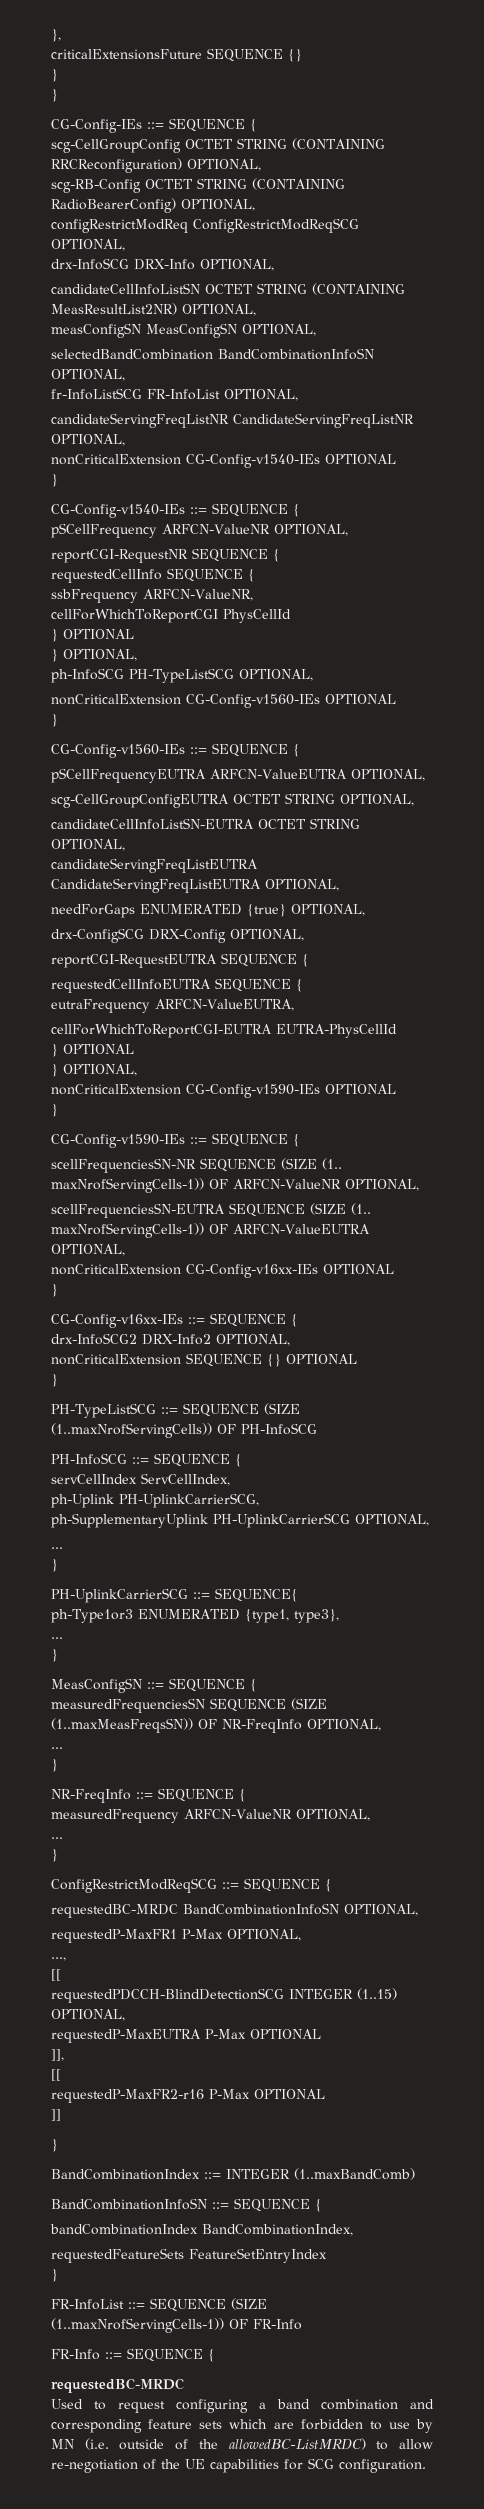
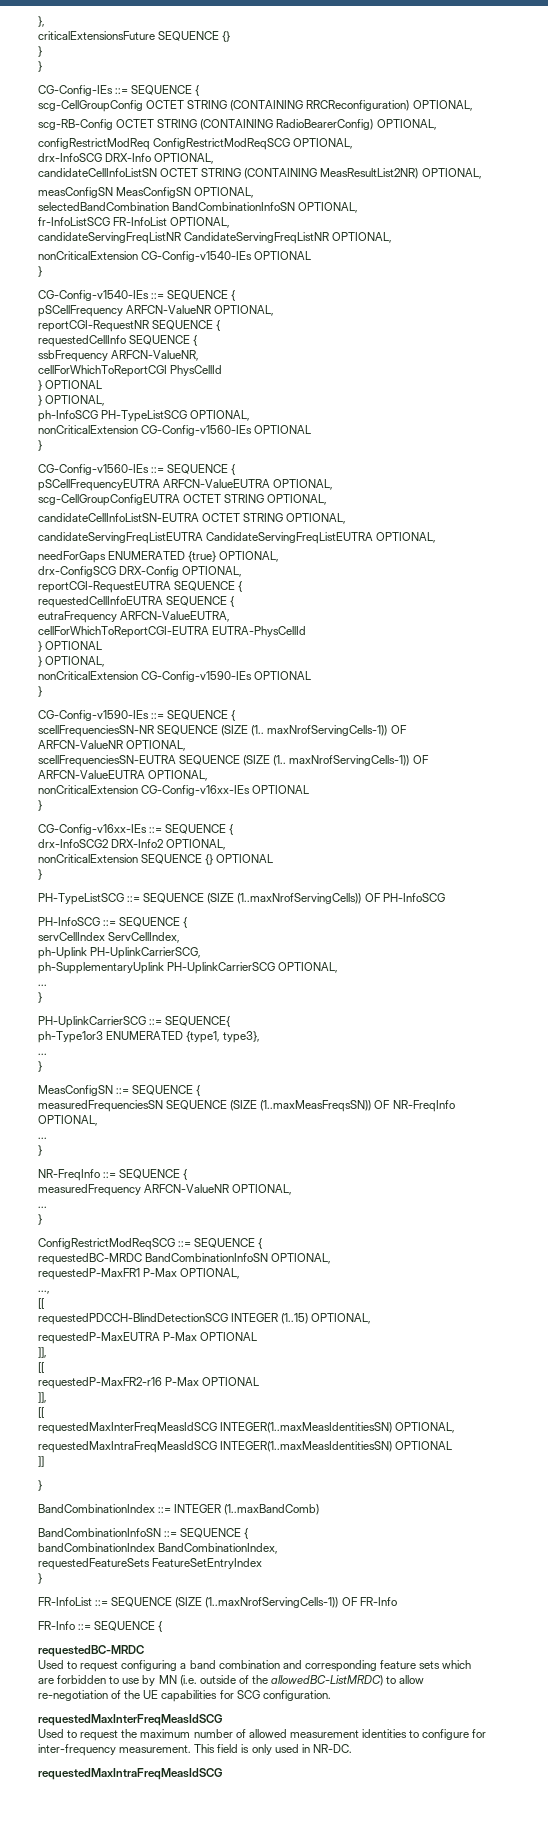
(325, 2094) none -> [38,1392,47,1403] [38,1407,44,1418] [38,1422,456,1434] [38,1441,453,1453] // ]], // [[ // requestedMaxInterFreqMeasIdSCG INTEGER(1..maxMeasIdentitiesSN) OPTIONAL, // requestedMaxIntraFreqMeasIdSCG INTEGER(1..maxMeasIdentitiesSN) OPTIONAL
(426, 2466) none -> [38,1714,222,1726] [38,1729,487,1741] [38,1744,352,1756] [38,1768,222,1780] // requestedMaxInterFreqMeasIdSCG // Used to request the maximum number of allowed measurement identities to configure for inter-frequency measurement. This field is only used in NR-DC. // requestedMaxIntraFreqMeasIdSCG

